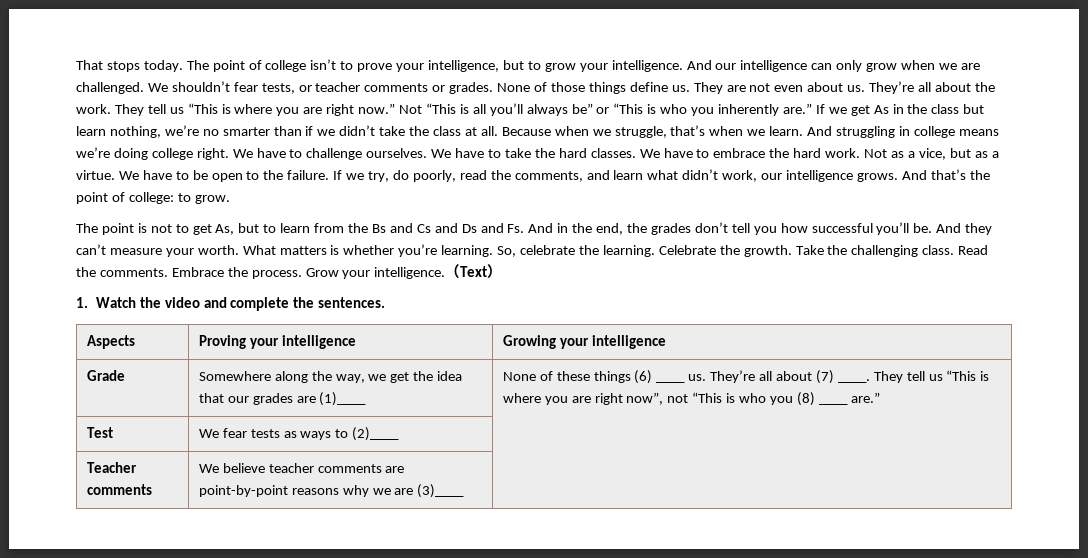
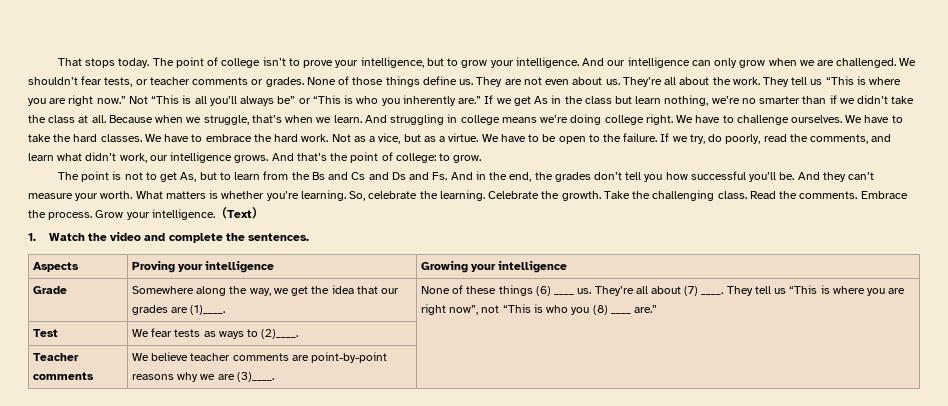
[319,392,367,406] (1)____ -> [190,305,226,315] (1)____.
[352,427,400,441] (2)____ -> [261,329,299,339] (2)____.
[417,484,465,498] (3)____ -> [236,372,274,382] (3)____.

